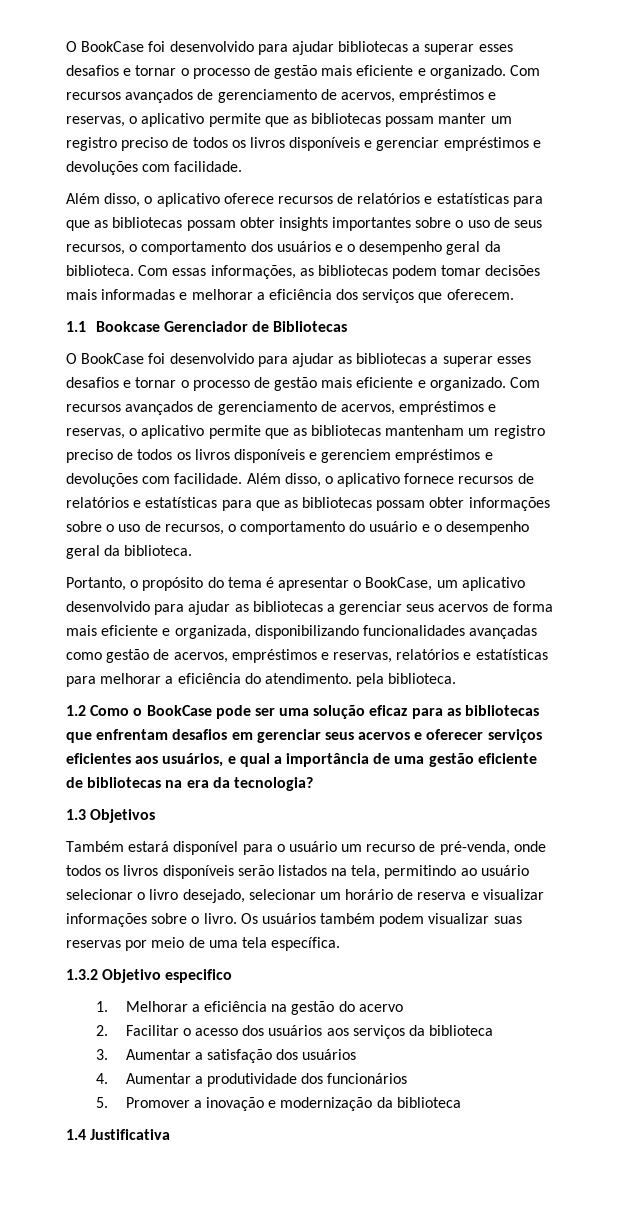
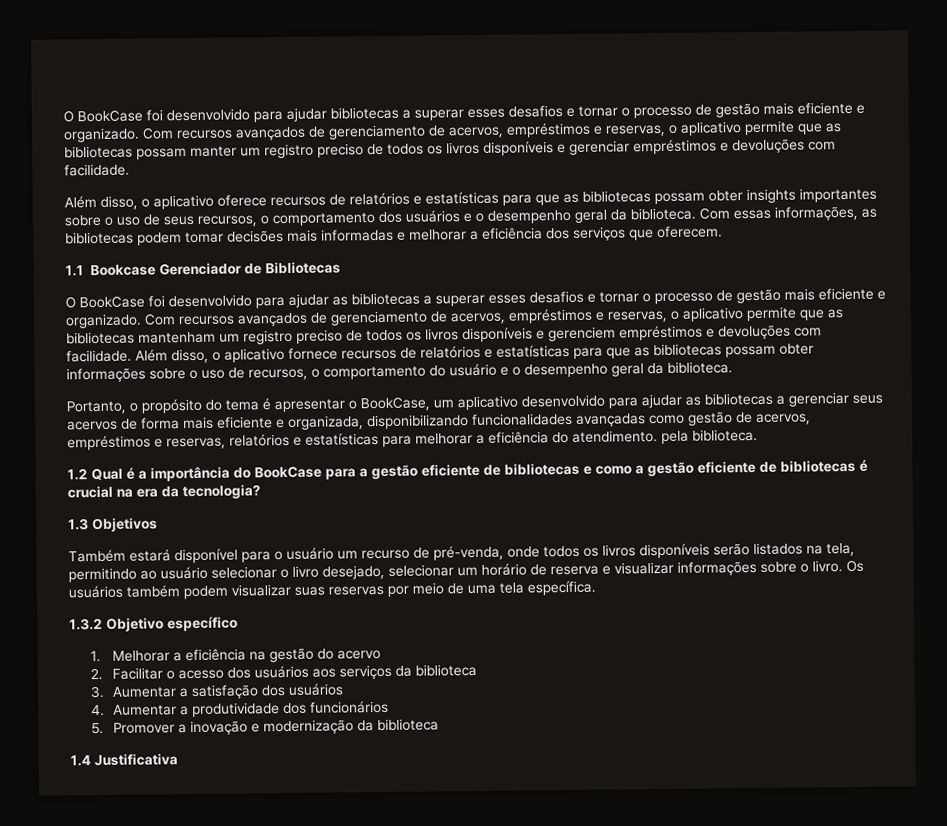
[90,705,540,719] [66,729,542,743] [66,753,537,767] [66,777,162,788] Como o BookCase pode ser uma solução eficaz para as bibliotecas que enfrentam desafios em gerenciar seus acervos e oferecer serviços eficientes aos usuários, e qual a importância de uma gestão eficiente de bibliotecas -> [91,459,868,482] [67,485,113,499] Qual é a importância do BookCase para a gestão eficiente de bibliotecas e como a gestão eficiente de bibliotecas é crucial
[165,969,233,983] especifico -> [167,616,238,632] específico

